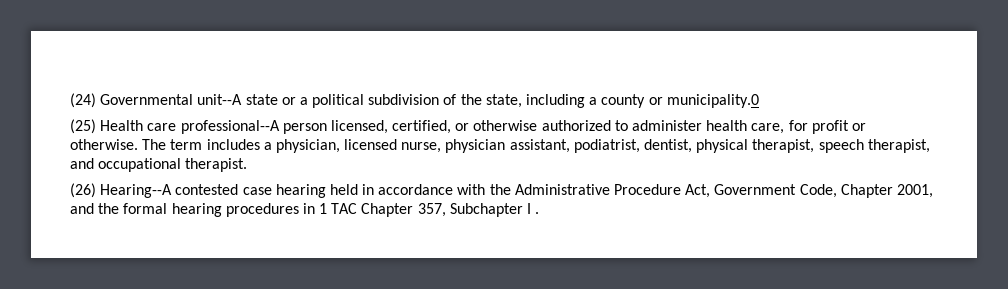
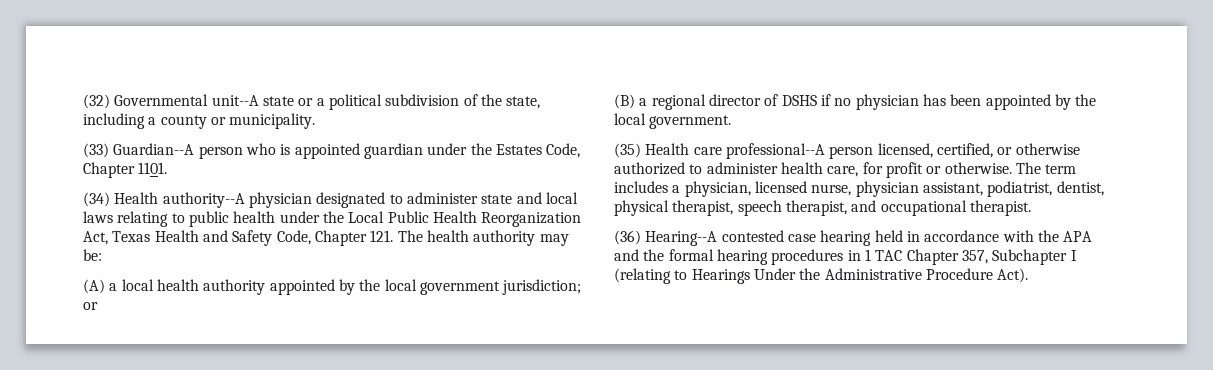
[70,93,96,108] (24) -> [83,94,110,109] (32)
[666,94,759,108] [70,119,96,134] municipality.0 // (25) -> [229,113,316,129] [83,143,581,159] [83,162,168,178] [83,192,578,208] [83,211,582,227] [83,230,569,246] [83,249,102,261] [83,279,582,295] [83,302,98,310] [614,94,1097,110] [614,113,732,129] [614,143,641,158] municipality. // (33) Guardian--A person who is appointed guardian under the Estates Code, Chapter 1101. // (34) Health authority--A physician designated to administer state and local laws relating to public health under the Local Public Health Reorganization Act, Texas Health and Safety Code, Chapter 121. The health authority may be: // (A) a local health authority appointed by the local government jurisdiction; or // (B) a regional director of DSHS if no physician has been appointed by the local government. // (35)
[70,183,96,198] (26) -> [614,230,641,245] (36)
[514,184,933,198] Administrative Procedure Act, Government Code, Chapter 2001, -> [1063,231,1093,242] APA
[535,212,540,214] . -> [614,268,1029,284] (relating to Hearings Under the Administrative Procedure Act).

